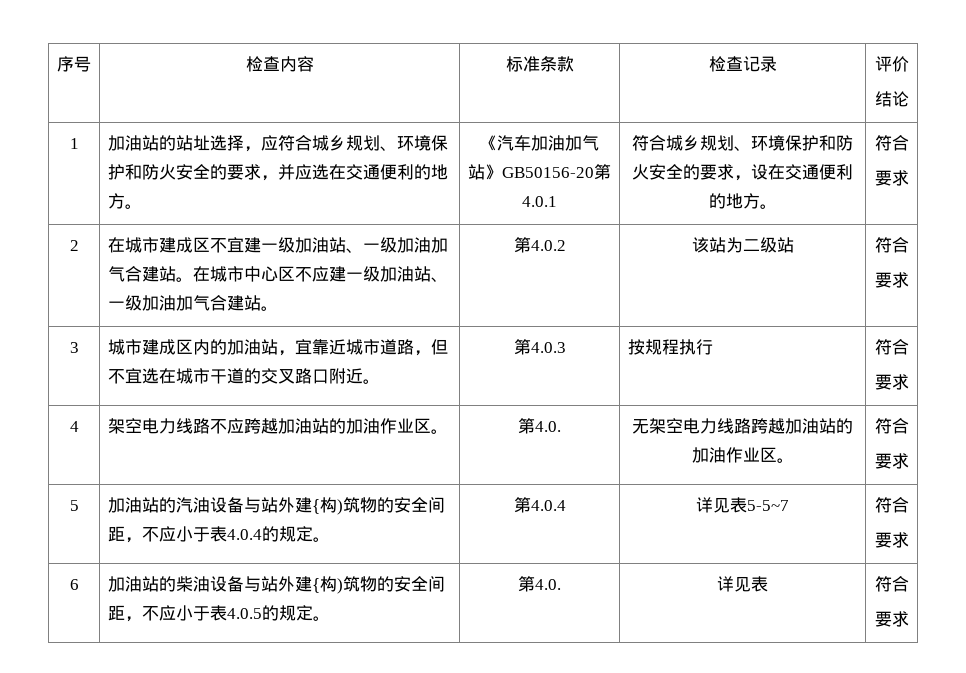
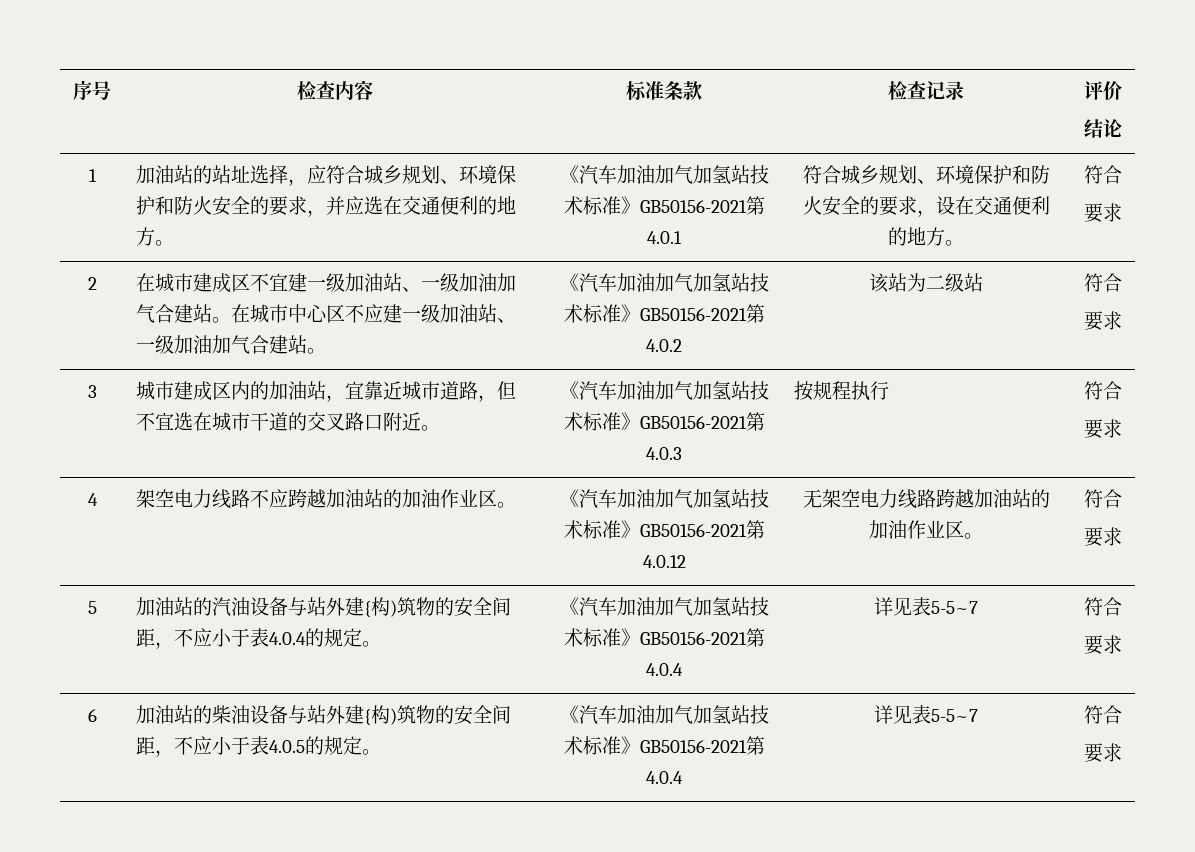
[468,164,594,180] 站》GB50156-20 -> [692,165,769,185] [563,196,747,215] 加氢站技术标准》GB50156-2021
(278, 308) none -> [559,273,769,293] [563,304,747,323] 《汽车加油加气加氢站技术标准》GB50156-2021
(380, 381) none -> [559,381,769,401] [563,412,747,431] 《汽车加油加气加氢站技术标准》GB50156-2021
[518,418,561,434] 第4.0. -> [559,489,769,509] [563,520,765,539] [642,555,686,568] 《汽车加油加气加氢站技术标准》GB50156-2021第4.0.12
(330, 539) none -> [559,597,769,617] [563,628,747,647] 《汽车加油加气加氢站技术标准》GB50156-2021
[518,576,561,592] [717,576,768,592] 第4.0. | 详见表 -> [559,705,769,725] [563,736,765,755] [646,771,684,784] [874,705,979,724] 《汽车加油加气加氢站技术标准》GB50156-2021第4.0.4 | 详见表5-5~7

